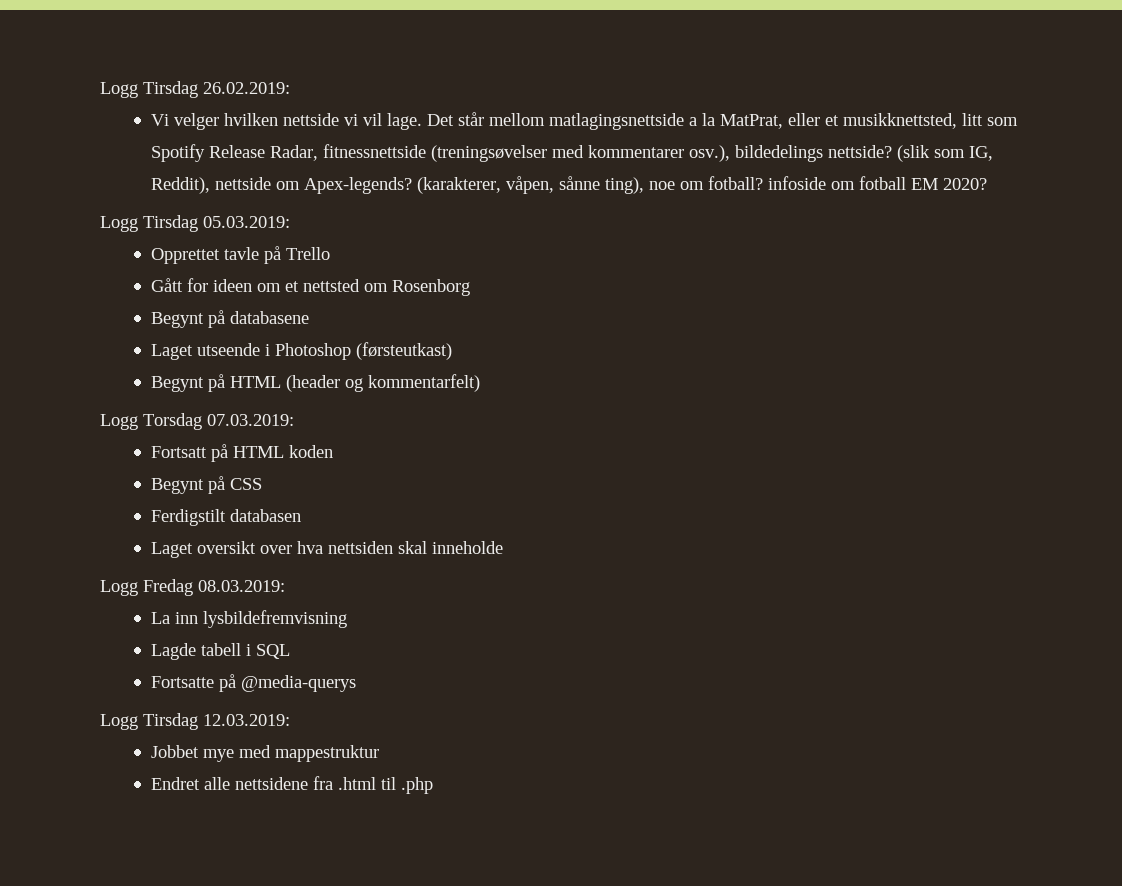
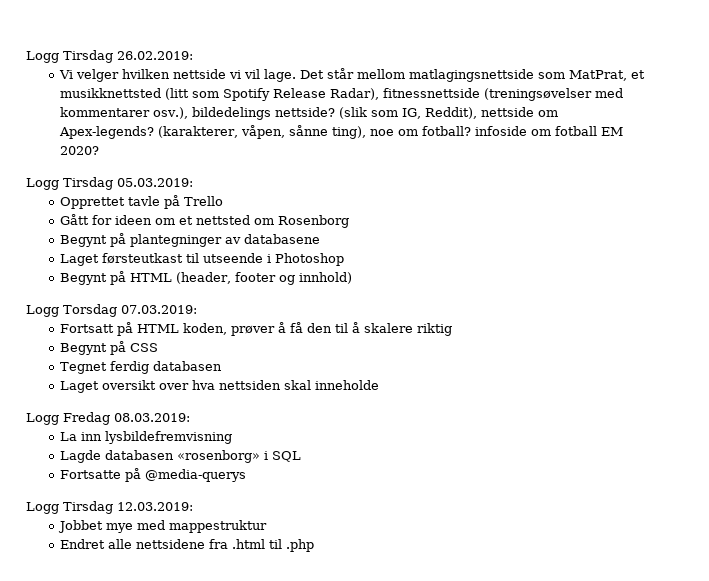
[689,113,984,129] a la MatPrat, eller et musikknettsted, litt -> [538,70,646,81] [60,88,190,100] som MatPrat, et musikknettsted (litt
[270,145,319,161] Radar, -> [330,88,380,100] Radar),
(226, 319) none -> [130,234,242,247] plantegninger av
(194, 352) none -> [102,253,200,264] førsteutkast til
[356,342,453,360] (førsteutkast) -> (345, 259) none
[286,374,481,392] (header og kommentarfelt) -> [176,272,353,285] (header, footer og innhold)
[289,445,334,458] koden -> [183,322,453,336] koden, prøver å få den til å skalere riktig
[151,509,227,526] Ferdigstilt -> [60,361,150,374] Tegnet ferdig
[201,643,242,656] tabell -> [105,450,261,463] databasen «rosenborg»

